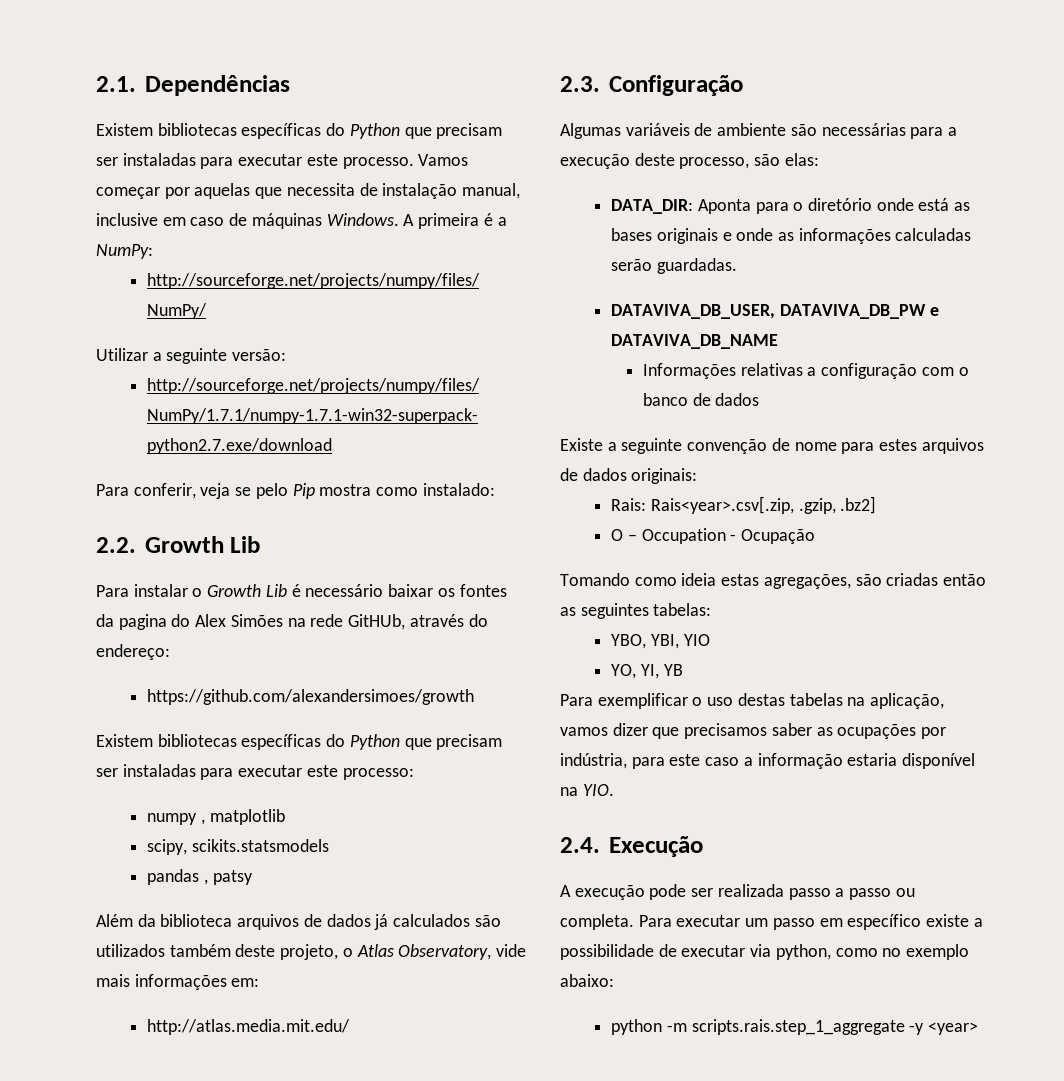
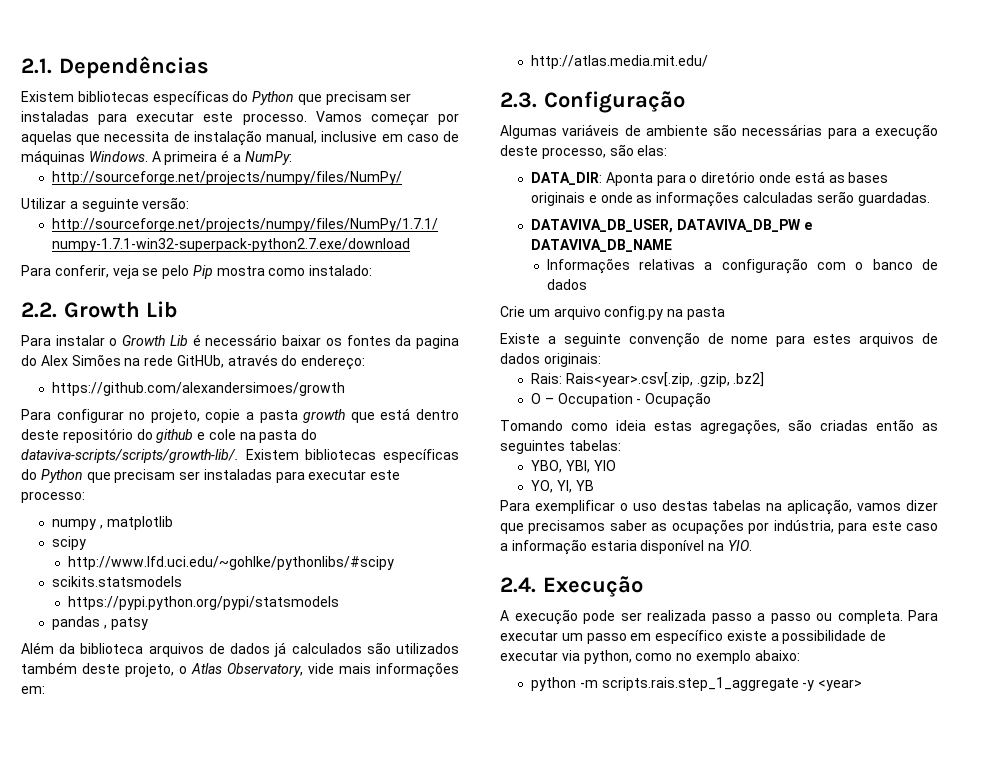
(475, 697) none -> [21,408,460,423] [21,428,318,443] [21,449,239,463] Para configurar no projeto, copie a pasta growth que está dentro deste repositório do github e cole na pasta do dataviva-scripts/scripts/growth-lib/.
[147,839,188,855] scipy, -> [52,536,87,550] [67,556,394,570] scipy // http://www.lfd.uci.edu/~gohlke/pythonlibs/#scipy //
(329, 845) none -> [67,596,339,610] // https://pypi.python.org/pypi/statsmodels
(760, 399) none -> [500,306,725,320] // Crie um arquivo config.py na pasta

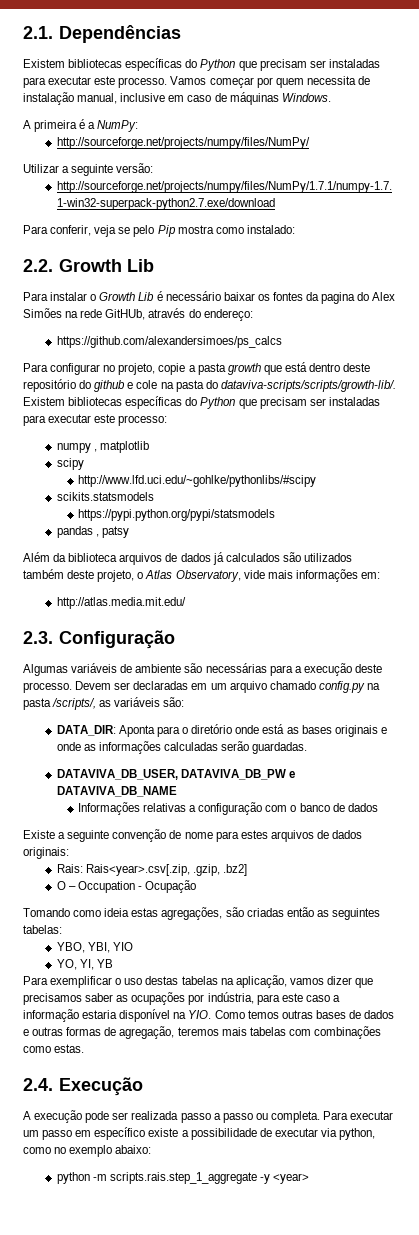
[21,131,101,145] aquelas que -> [275,78,304,88] quem
(148, 156) none -> (331, 97) //
[52,382,346,396] https://github.com/alexandersimoes/growth -> [56,336,282,348] https://github.com/alexandersimoes/ps_calcs
[541,144,668,159] processo, são elas: -> [23,681,380,693] [23,697,185,710] processo. Devem ser declaradas em um arquivo chamado config.py na pasta /scripts/, as variáveis são:
[500,306,725,320] // Crie um arquivo config.py na pasta -> (378, 807) none
(752, 545) none -> [214,1010,395,1019] [23,1026,381,1039] [23,1044,85,1053] Como temos outras bases de dados e outras formas de agregação, teremos mais tabelas com combinações como estas.

